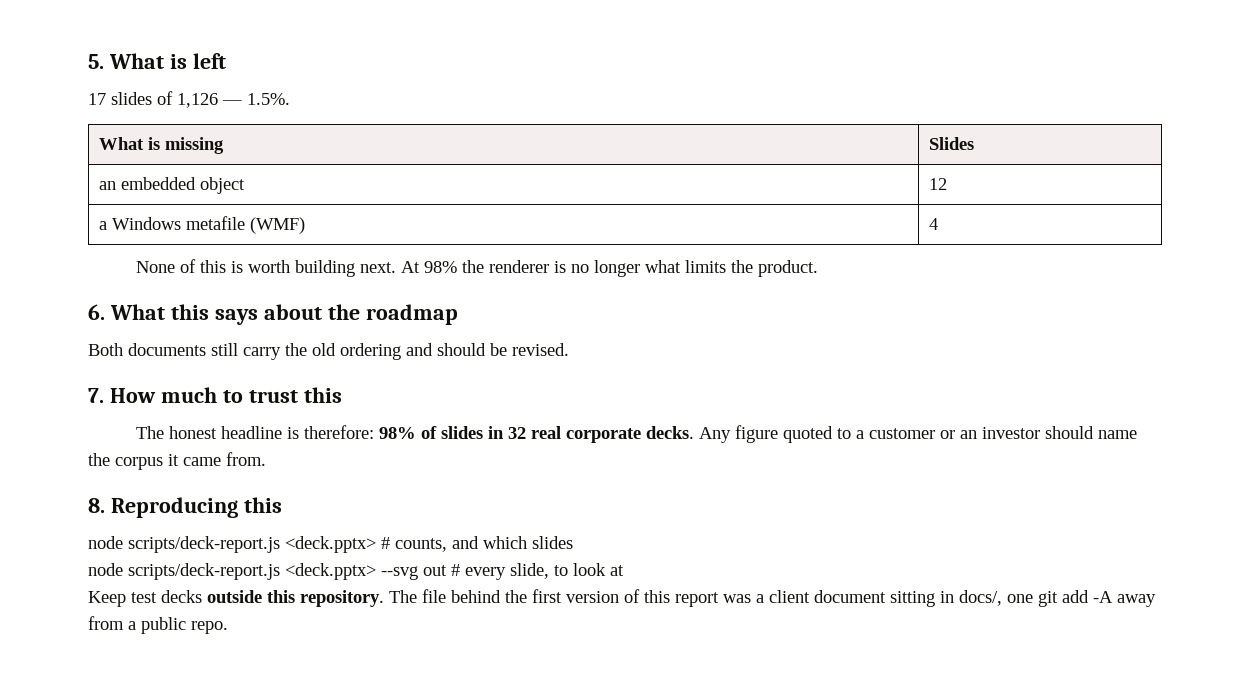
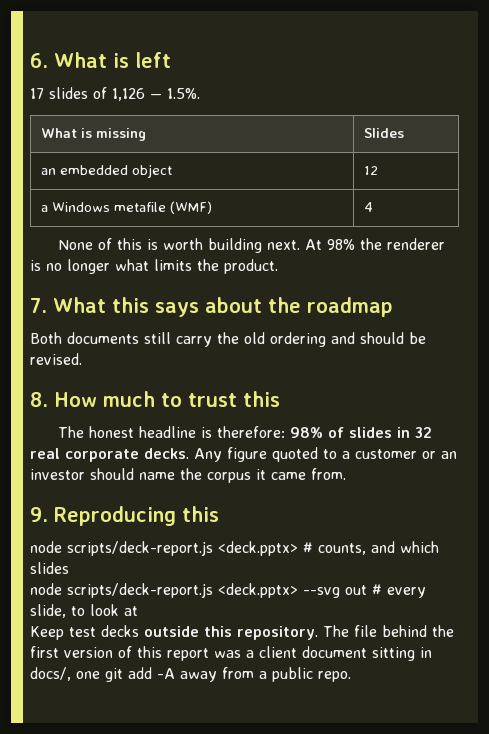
[88,54,104,69] 5. -> [30,53,48,68] 6.
[88,304,105,320] 6. -> [30,298,47,313] 7.
[88,388,104,403] 7. -> [30,392,48,407] 8.
[88,498,105,513] 8. -> [30,507,48,522] 9.

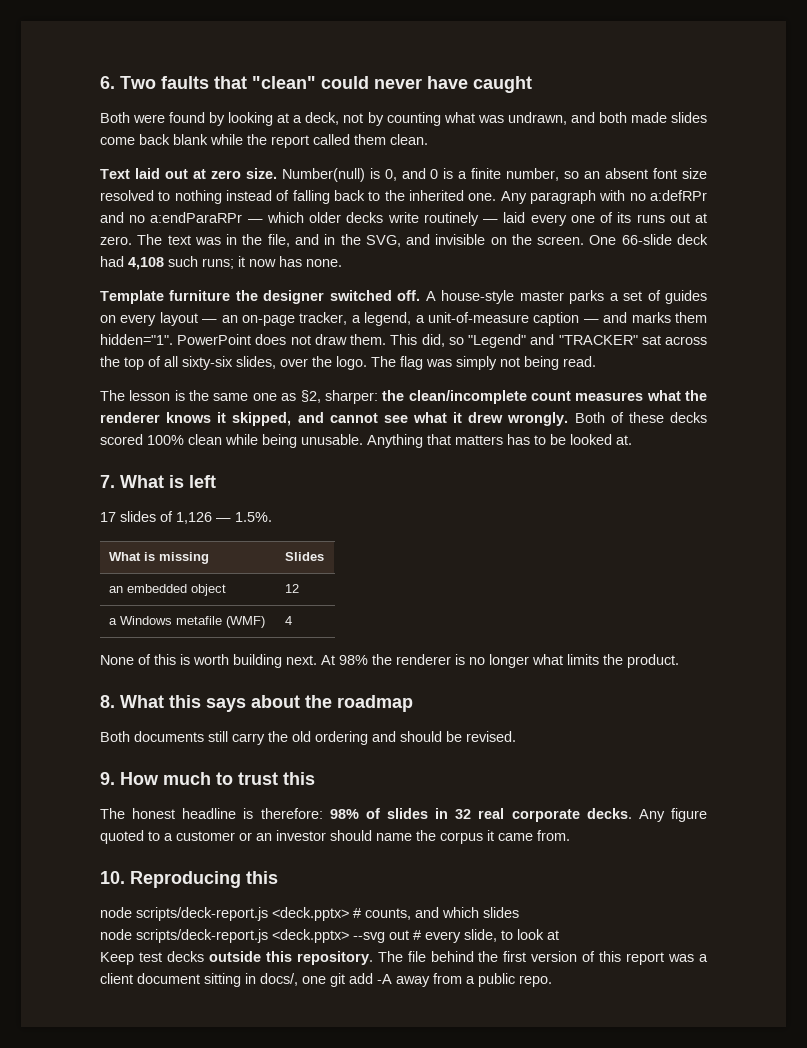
(48, 60) none -> [120,76,532,93] [100,112,707,126] [100,134,428,148] [100,168,708,182] [100,190,707,204] [100,212,708,226] [100,234,708,247] [100,256,342,270] [100,290,707,304] [100,312,707,326] [100,334,707,348] [100,356,596,370] [100,390,707,404] [100,412,707,426] [100,434,632,448] [100,475,115,488] Two faults that "clean" could never have caught // Both were found by looking at a deck, not by counting what was undrawn, and both made slides come back blank while the report called them clean. // Text laid out at zero size. Number(null) is 0, and 0 is a finite number, so an absent font size resolved to nothing instead of falling back to the inherited one. Any paragraph with no a:defRPr and no a:endParaRPr — which older decks write routinely — laid every one of its runs out at zero. The text was in the file, and in the SVG, and invisible on the screen. One 66-slide deck had 4,108 such runs; it now has none. // Template furniture the designer switched off. A house-style master parks a set of guides on every layout — an on-page tracker, a legend, a unit-of-measure caption — and marks them hidden="1". PowerPoint does not draw them. This did, so "Legend" and "TRACKER" sat across the top of all sixty-six slides, over the logo. The flag was simply not being read. // The lesson is the same one as §2, sharper: the clean/incomplete count measures what the renderer knows it skipped, and cannot see what it drew wrongly. Both of these decks scored 100% clean while being unusable. Anything that matters has to be looked at. // 7.
[30,298,47,313] 7. -> [100,695,115,708] 8.
[30,392,48,407] 8. -> [100,772,115,785] 9.
[30,507,48,522] 9. -> [100,871,125,884] 10.

